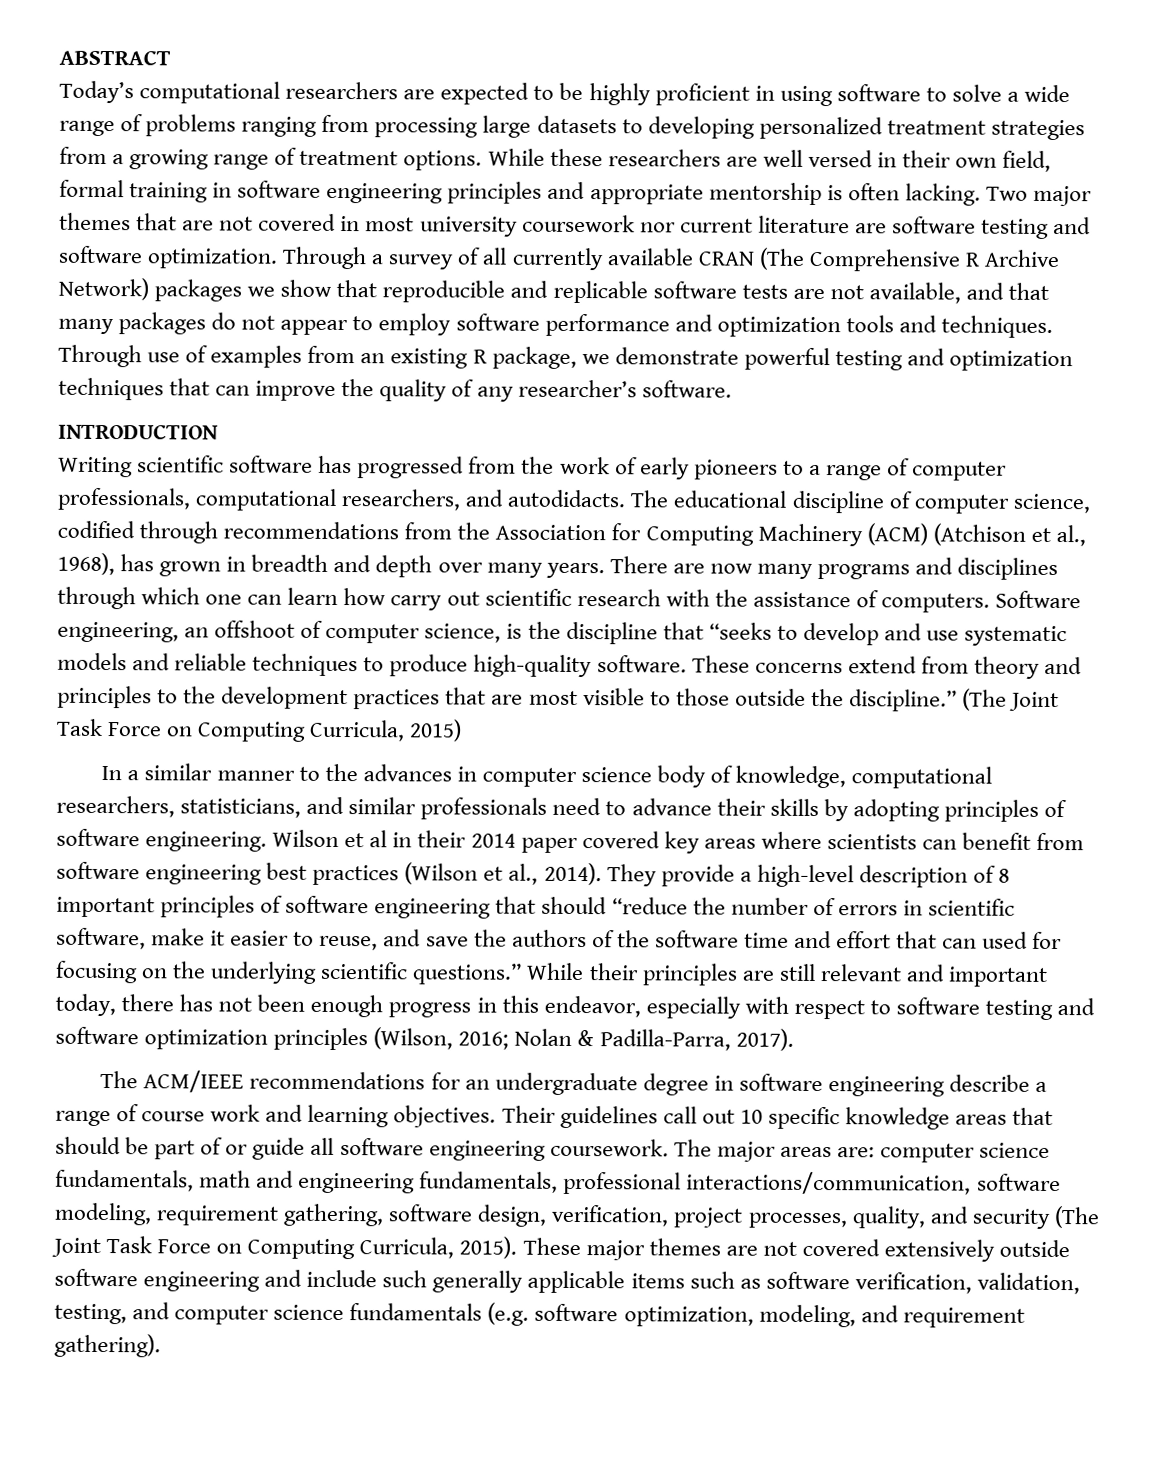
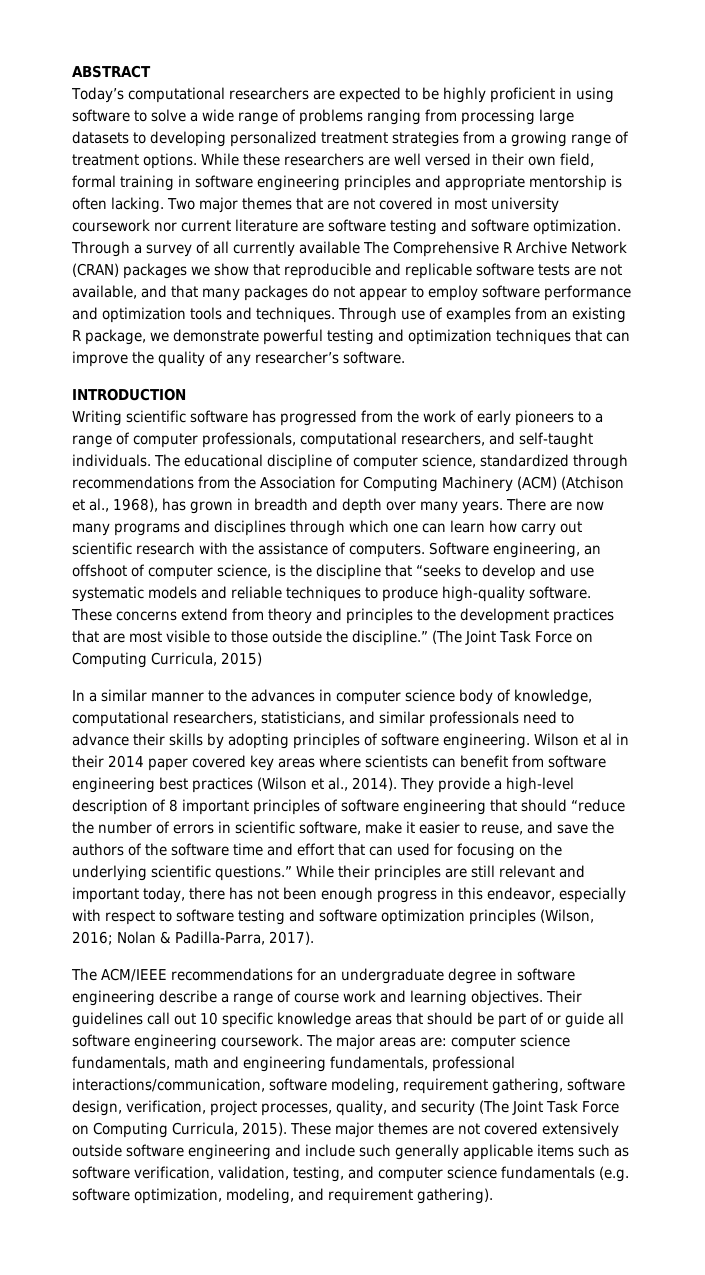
[697,247,805,270] CRAN (The -> [363,241,389,254] The
[58,277,149,301] Network) -> [571,241,627,254] [72,263,119,277] Network (CRAN)
[507,489,627,508] autodidacts. -> [519,432,593,448] [72,454,151,467] self-taught individuals.
[57,520,135,539] codified -> [480,454,569,467] standardized

